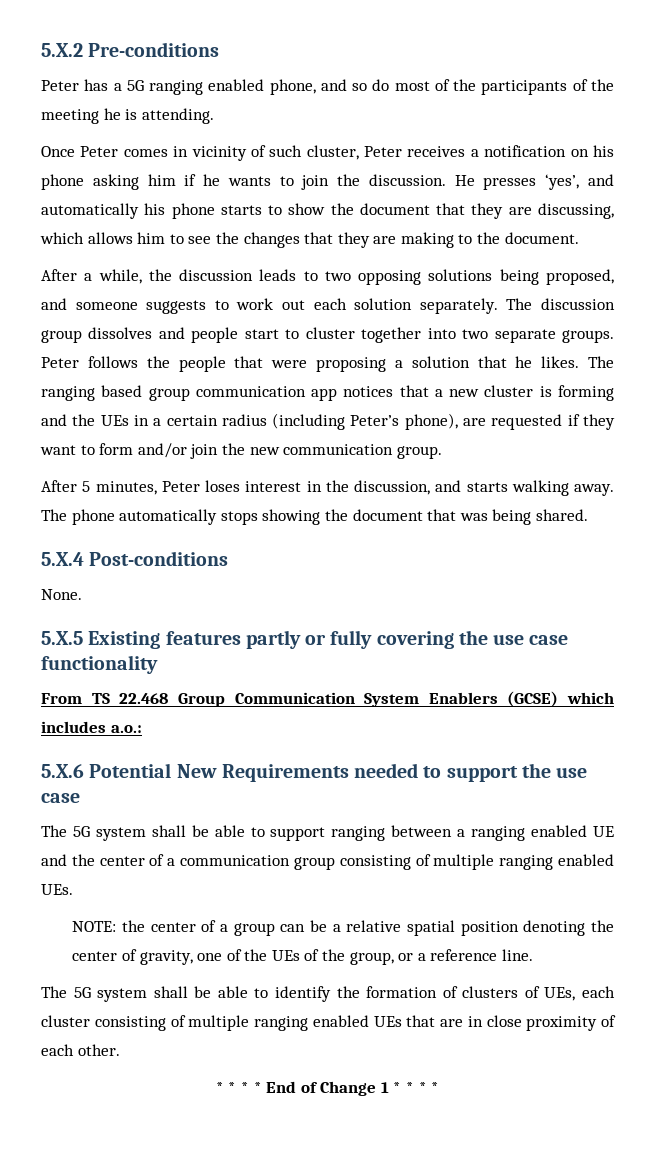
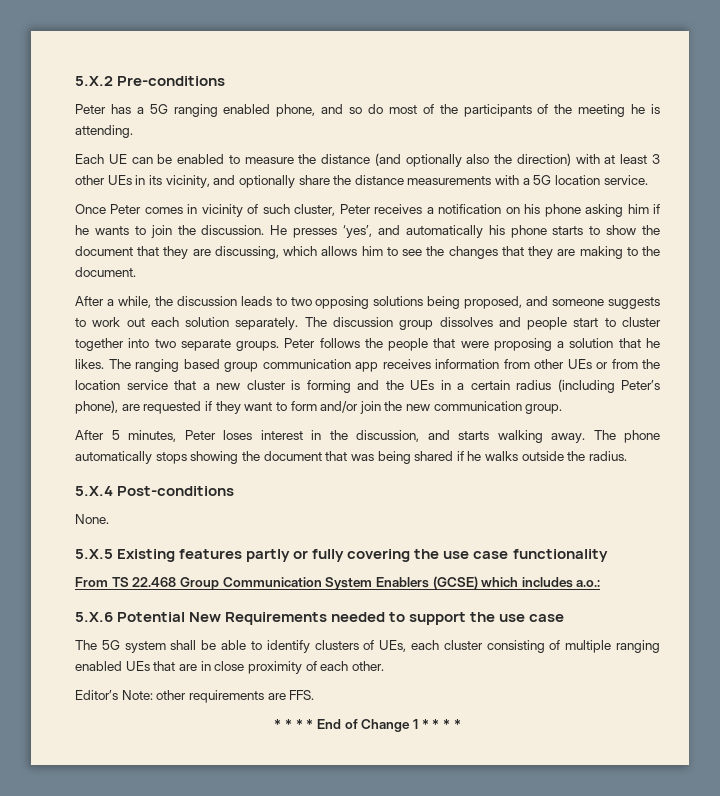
(214, 116) none -> [75,153,660,167] [75,175,648,188] // Each UE can be enabled to measure the distance (and optionally also the direction) with at least 3 other UEs in its vicinity, and optionally share the distance measurements with a 5G location service.
[343,386,394,397] notices -> [382,359,660,369] [75,380,168,390] receives information from other UEs or from the location service
[535,509,588,521] shared. -> [414,451,628,461] shared if he walks outside the radius.
[41,825,614,841] [41,854,614,870] [41,884,73,895] [72,920,614,936] [72,949,534,965] // The 5G system shall be able to support ranging between a ranging enabled UE and the center of a communication group consisting of multiple ranging enabled UEs. // NOTE: the center of a group can be a relative spatial position denoting the center of gravity, one of the UEs of the group, or a reference line. -> (565, 618) none
[336,986,458,998] the formation of -> (310, 646) none
(120, 1050) none -> [75,690,315,703] // Editor’s Note: other requirements are FFS.

